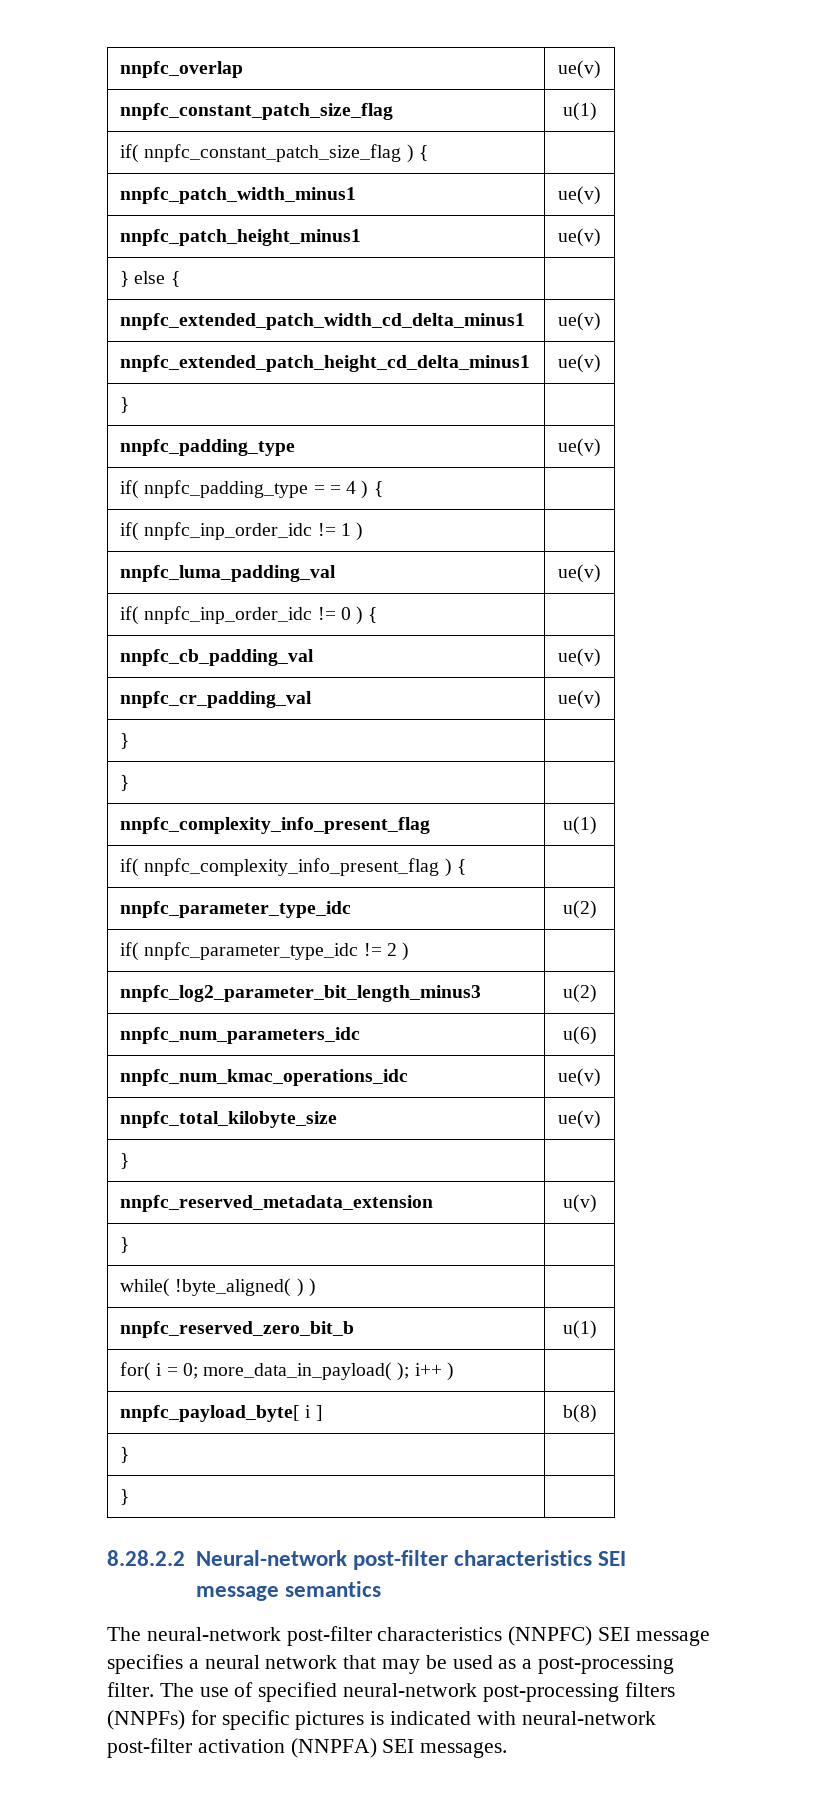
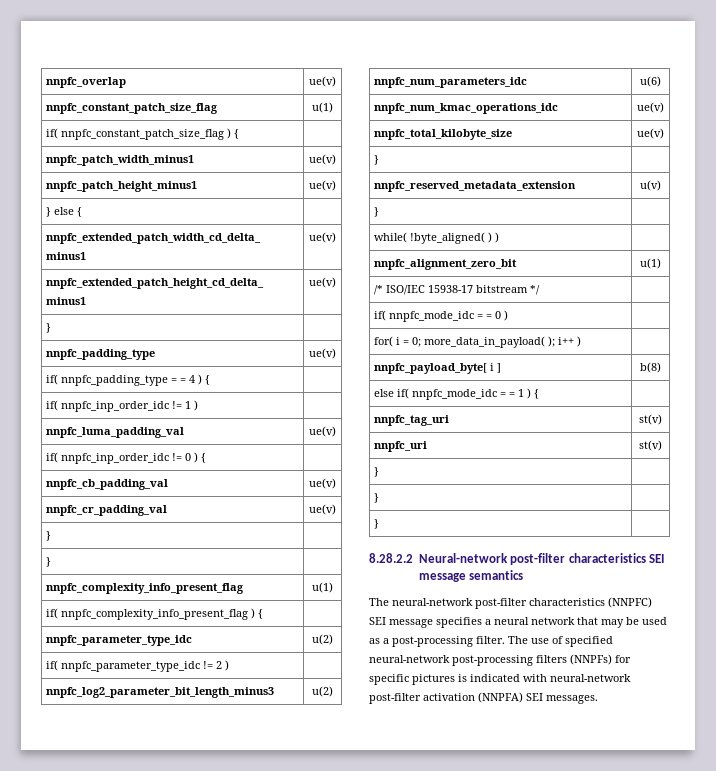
[120,1321,355,1338] [562,1320,597,1339] nnpfc_reserved_zero_bit_b | u(1) -> [373,259,517,270] [640,258,661,269] [373,285,540,295] [373,310,508,322] nnpfc_alignment_zero_bit | u(1) // /* ISO/IEC 15938-17 bitstream */ | // if( nnpfc_mode_idc = = 0 ) |
(597, 1413) none -> [373,388,539,400] [373,415,449,426] [639,414,662,425] [373,441,427,452] [639,440,662,451] [373,467,379,477] // else if( nnpfc_mode_idc = = 1 ) { | // nnpfc_tag_uri | st(v) // nnpfc_uri | st(v) // } |

